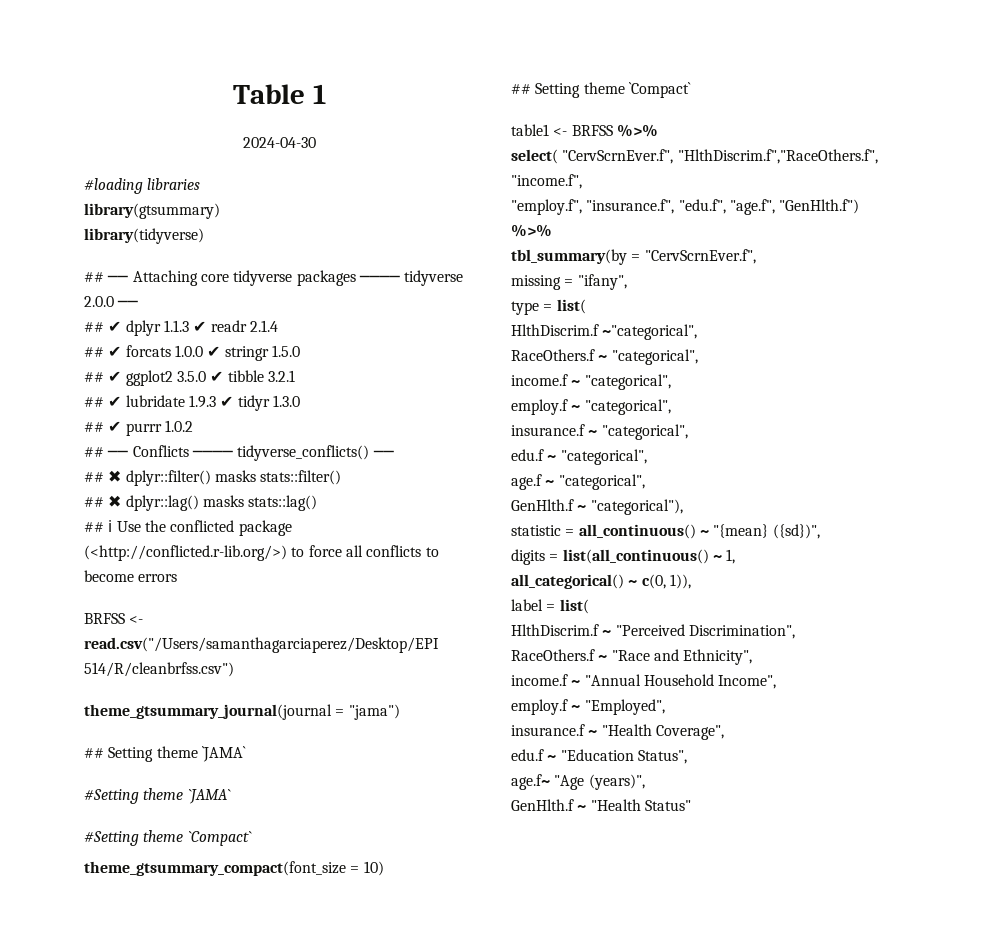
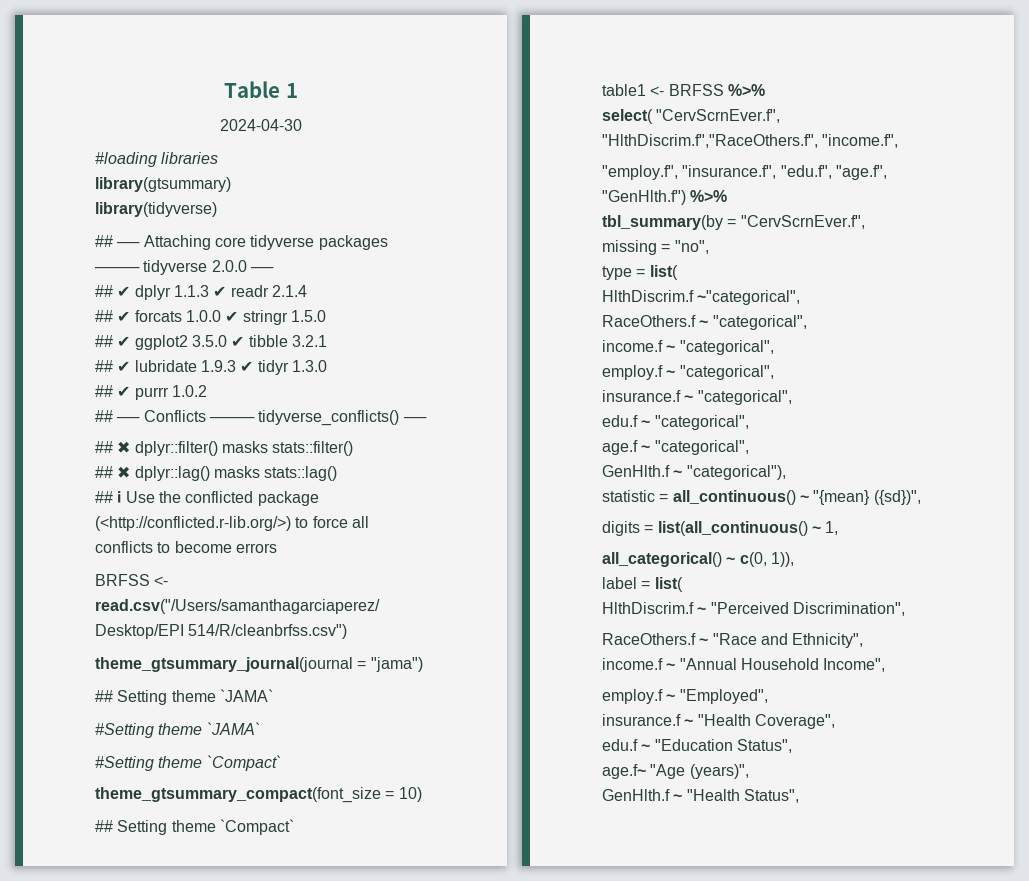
[577,274,627,290] "ifany", -> [674,240,709,254] "no",
[644,800,691,811] Status" -> [743,789,799,803] Status",

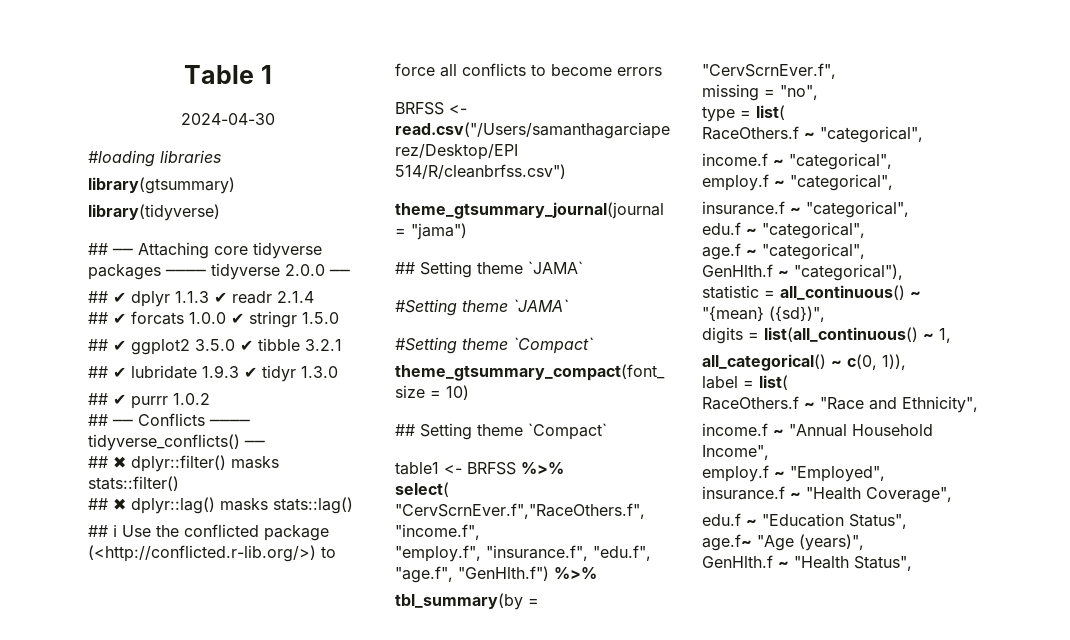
[656,109,781,123] [602,134,818,148] "CervScrnEver.f", "HlthDiscrim.f","RaceOthers.f", -> [395,503,645,519] "CervScrnEver.f","RaceOthers.f",
[602,290,801,305] // HlthDiscrim.f ~"categorical", -> (785, 112) none
[602,602,905,616] // HlthDiscrim.f ~ "Perceived Discrimination", -> (788, 382) none

